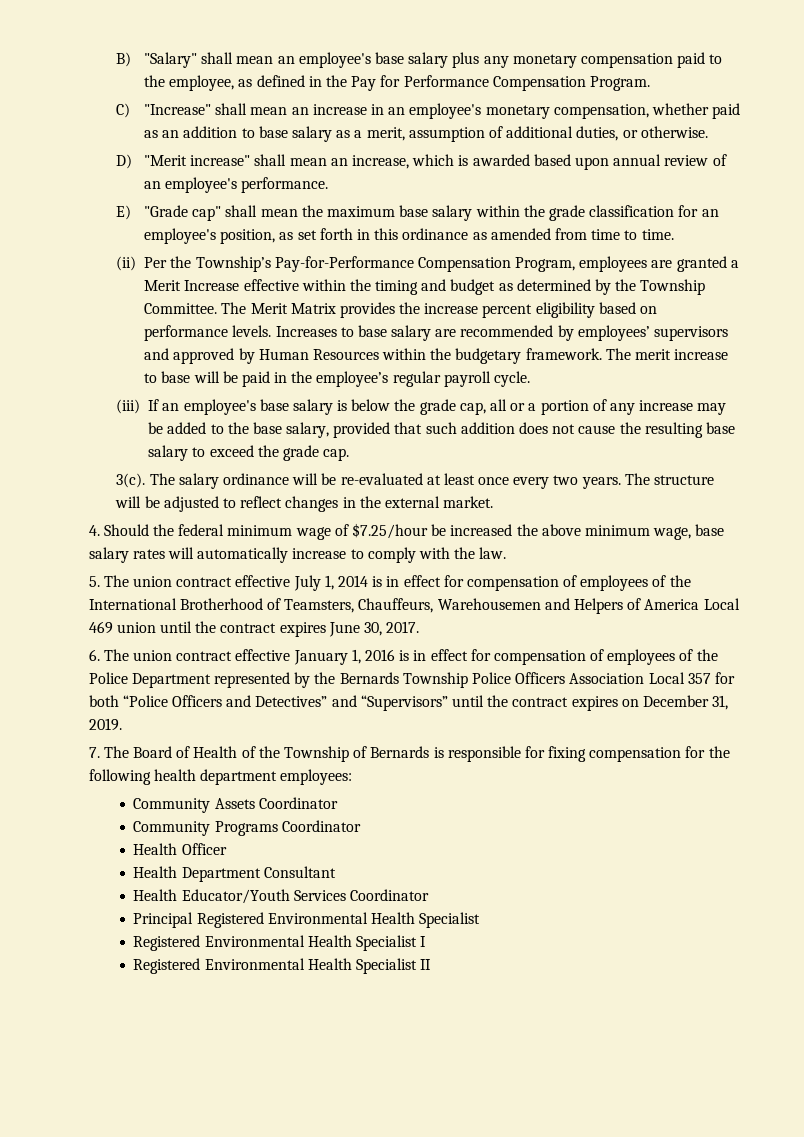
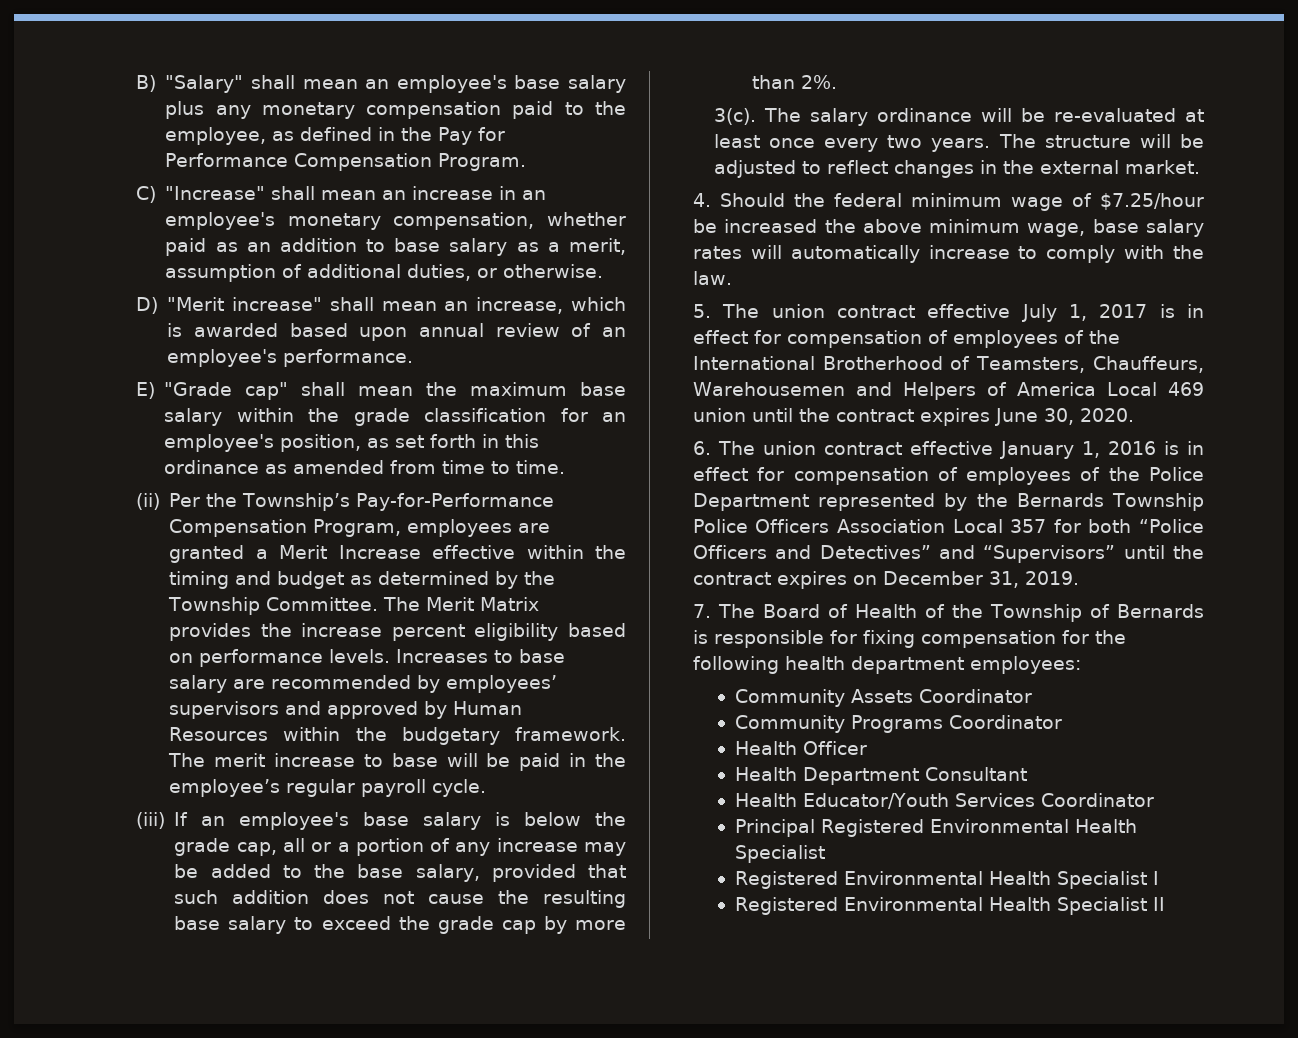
[323,448,350,461] cap. -> [501,916,627,934] [752,75,838,89] cap by more than 2%.
[338,575,369,587] 2014 -> [1099,304,1148,318] 2017
[386,621,420,633] 2017. -> [1079,408,1134,422] 2020.

